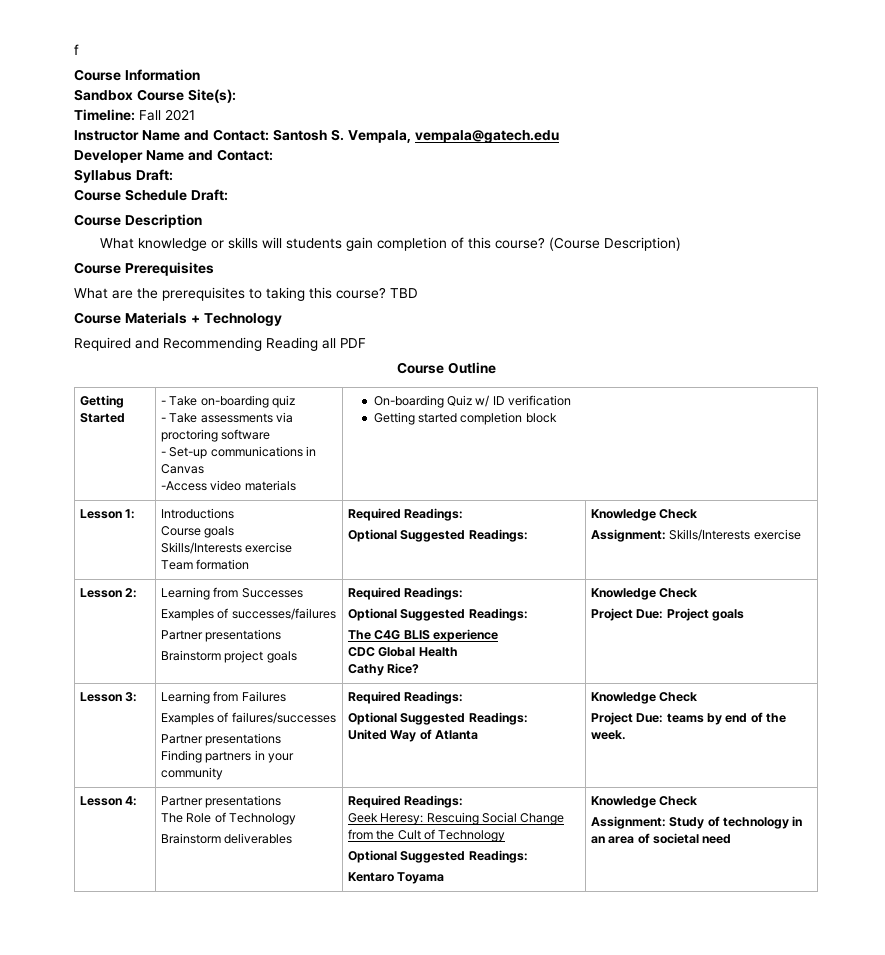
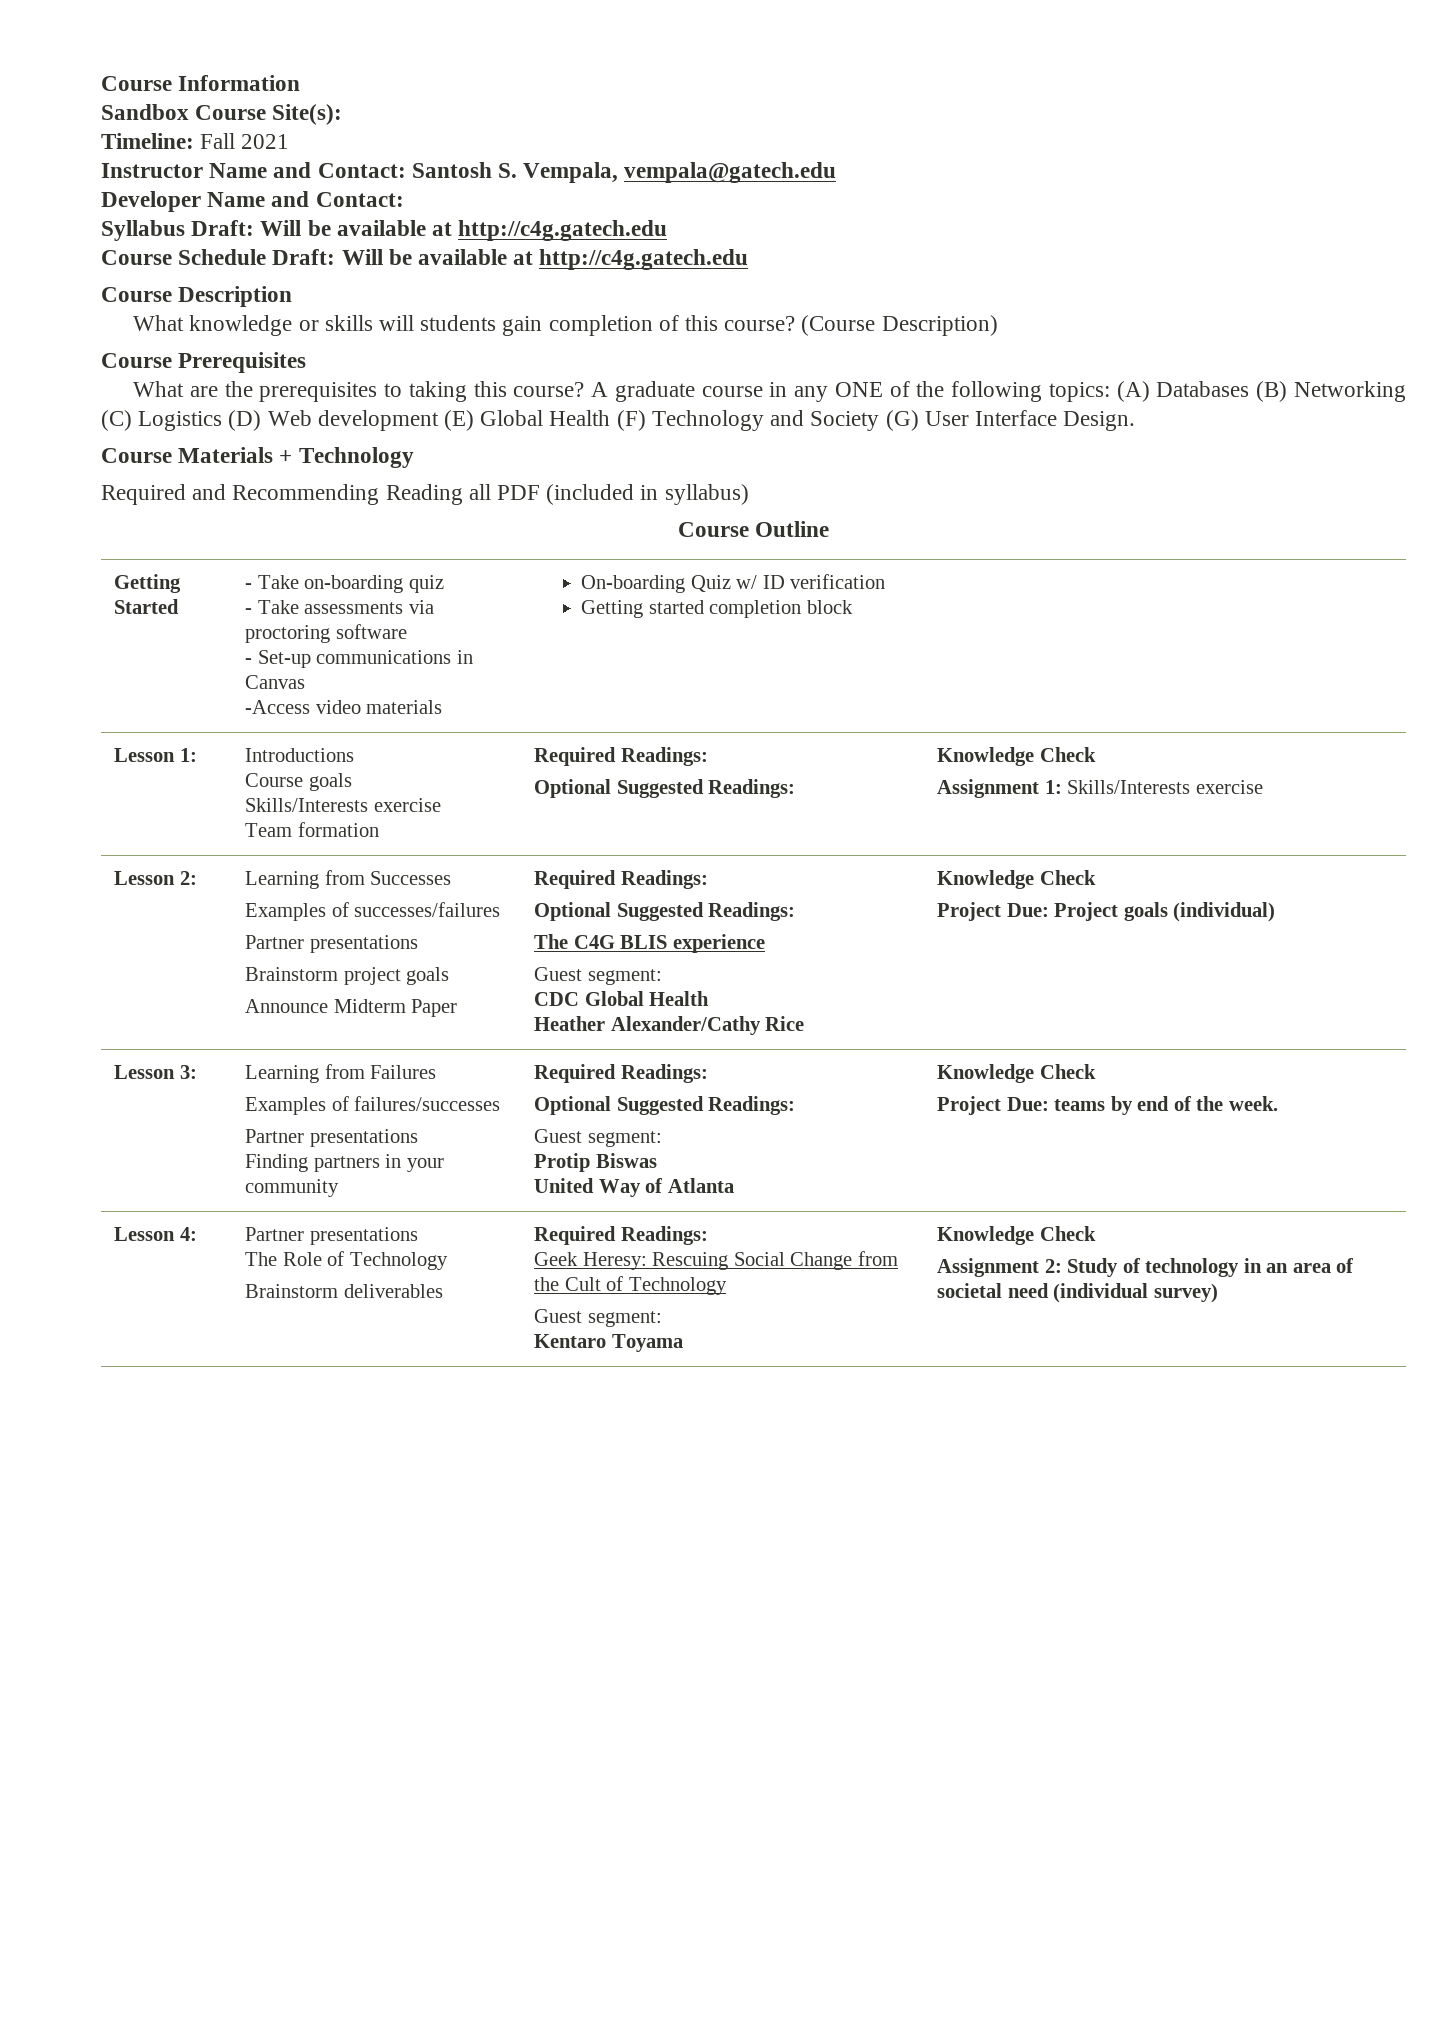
[74,44,79,55] f // -> (101, 83) none
[74,189,228,201] // Course Schedule Draft: -> [260,220,668,241] [101,249,749,270] Will be available at http://c4g.gatech.edu // Course Schedule Draft: Will be available at http://c4g.gatech.edu
[390,288,418,298] TBD -> [591,381,1406,402] [101,410,1136,431] A graduate course in any ONE of the following topics: (A) Databases (B) Networking (C) Logistics (D) Web development (E) Global Health (F) Technology and Society (G) User Interface Design.
(366, 343) none -> [546,484,749,505] (included in syllabus)
[590,529,666,542] Assignment: -> [937,779,1062,798] Assignment 1:
(297, 657) none -> [245,999,458,1017] // Announce Midterm Paper
(499, 635) none -> [534,967,662,985] // Guest segment:
[347,663,420,676] Cathy Rice? -> [534,1016,805,1035] Heather Alexander/Cathy Rice
(745, 615) none -> [1173,902,1276,922] (individual)
(528, 718) none -> [534,1129,662,1147] [534,1153,657,1172] // Guest segment: // Protip Biswas
[347,850,528,863] Optional Suggested Readings: -> [534,1309,662,1327] Guest segment:
[590,816,666,829] Assignment: -> [937,1258,1062,1277] Assignment 2:
(732, 839) none -> [1053,1283,1218,1303] (individual survey)

